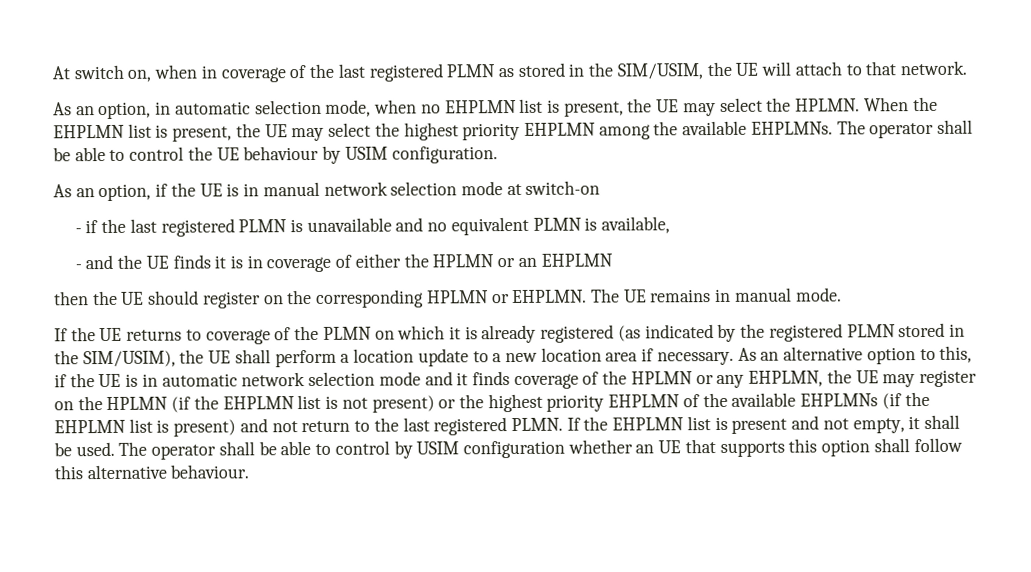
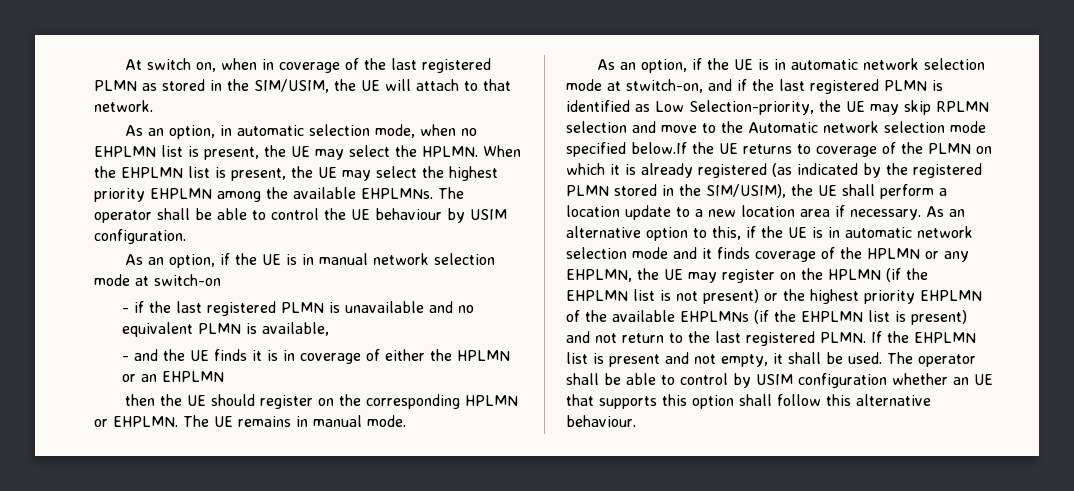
[54,328,68,342] If -> [596,58,985,73] [566,79,943,94] [566,100,989,115] [566,121,986,133] [566,142,687,157] As an option, if the UE is in automatic network selection mode at stwitch-on, and if the last registered PLMN is identified as Low Selection-priority, the UE may skip RPLMN selection and move to the Automatic network selection mode specified below.If

